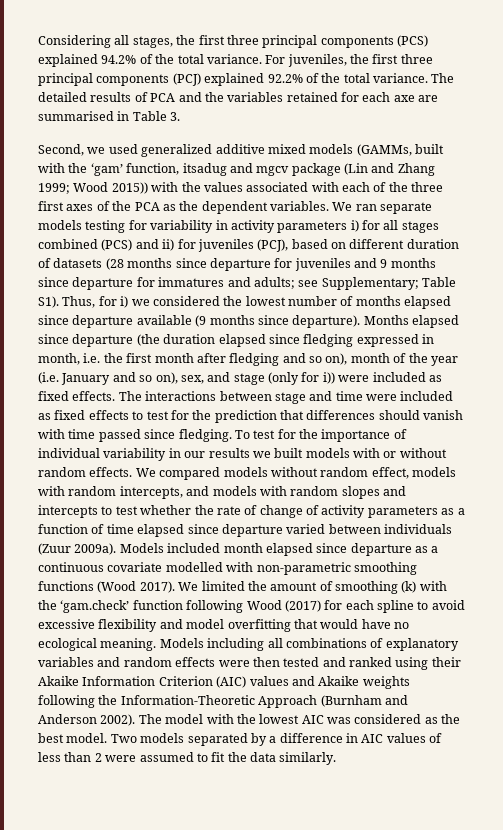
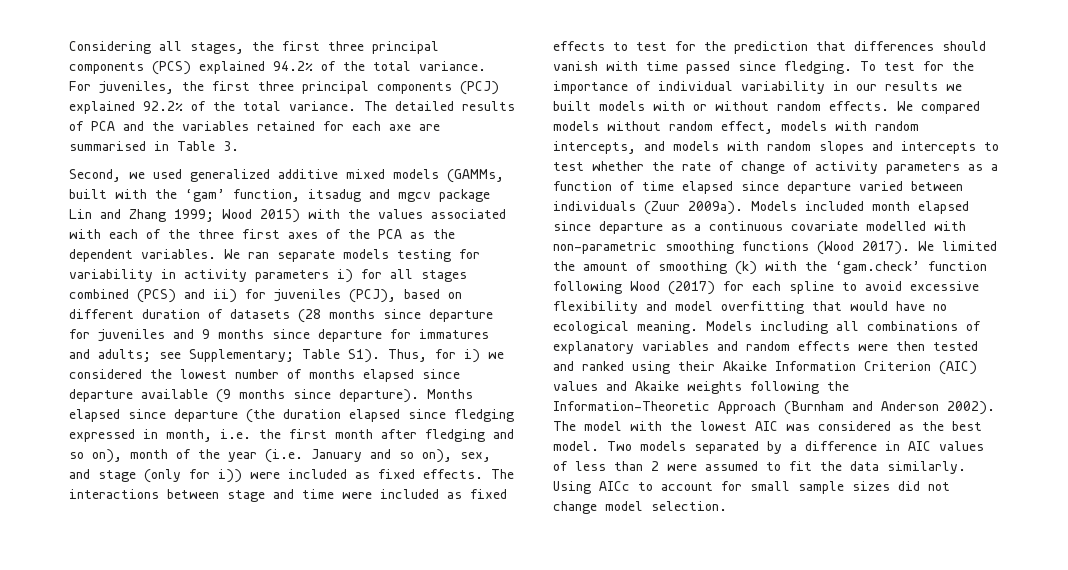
[344,163,368,175] (Lin -> [69,209,92,219] Lin
[111,182,148,194] 2015)) -> [260,209,300,223] 2015)
(337, 758) none -> [553,481,950,494] [553,501,727,514] Using AICc to account for small sample sizes did not change model selection.

